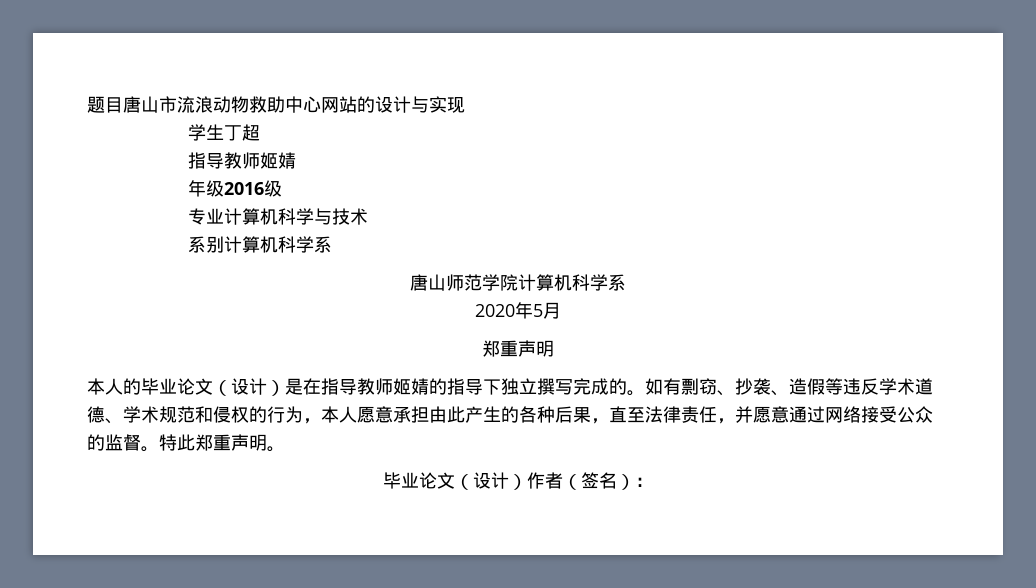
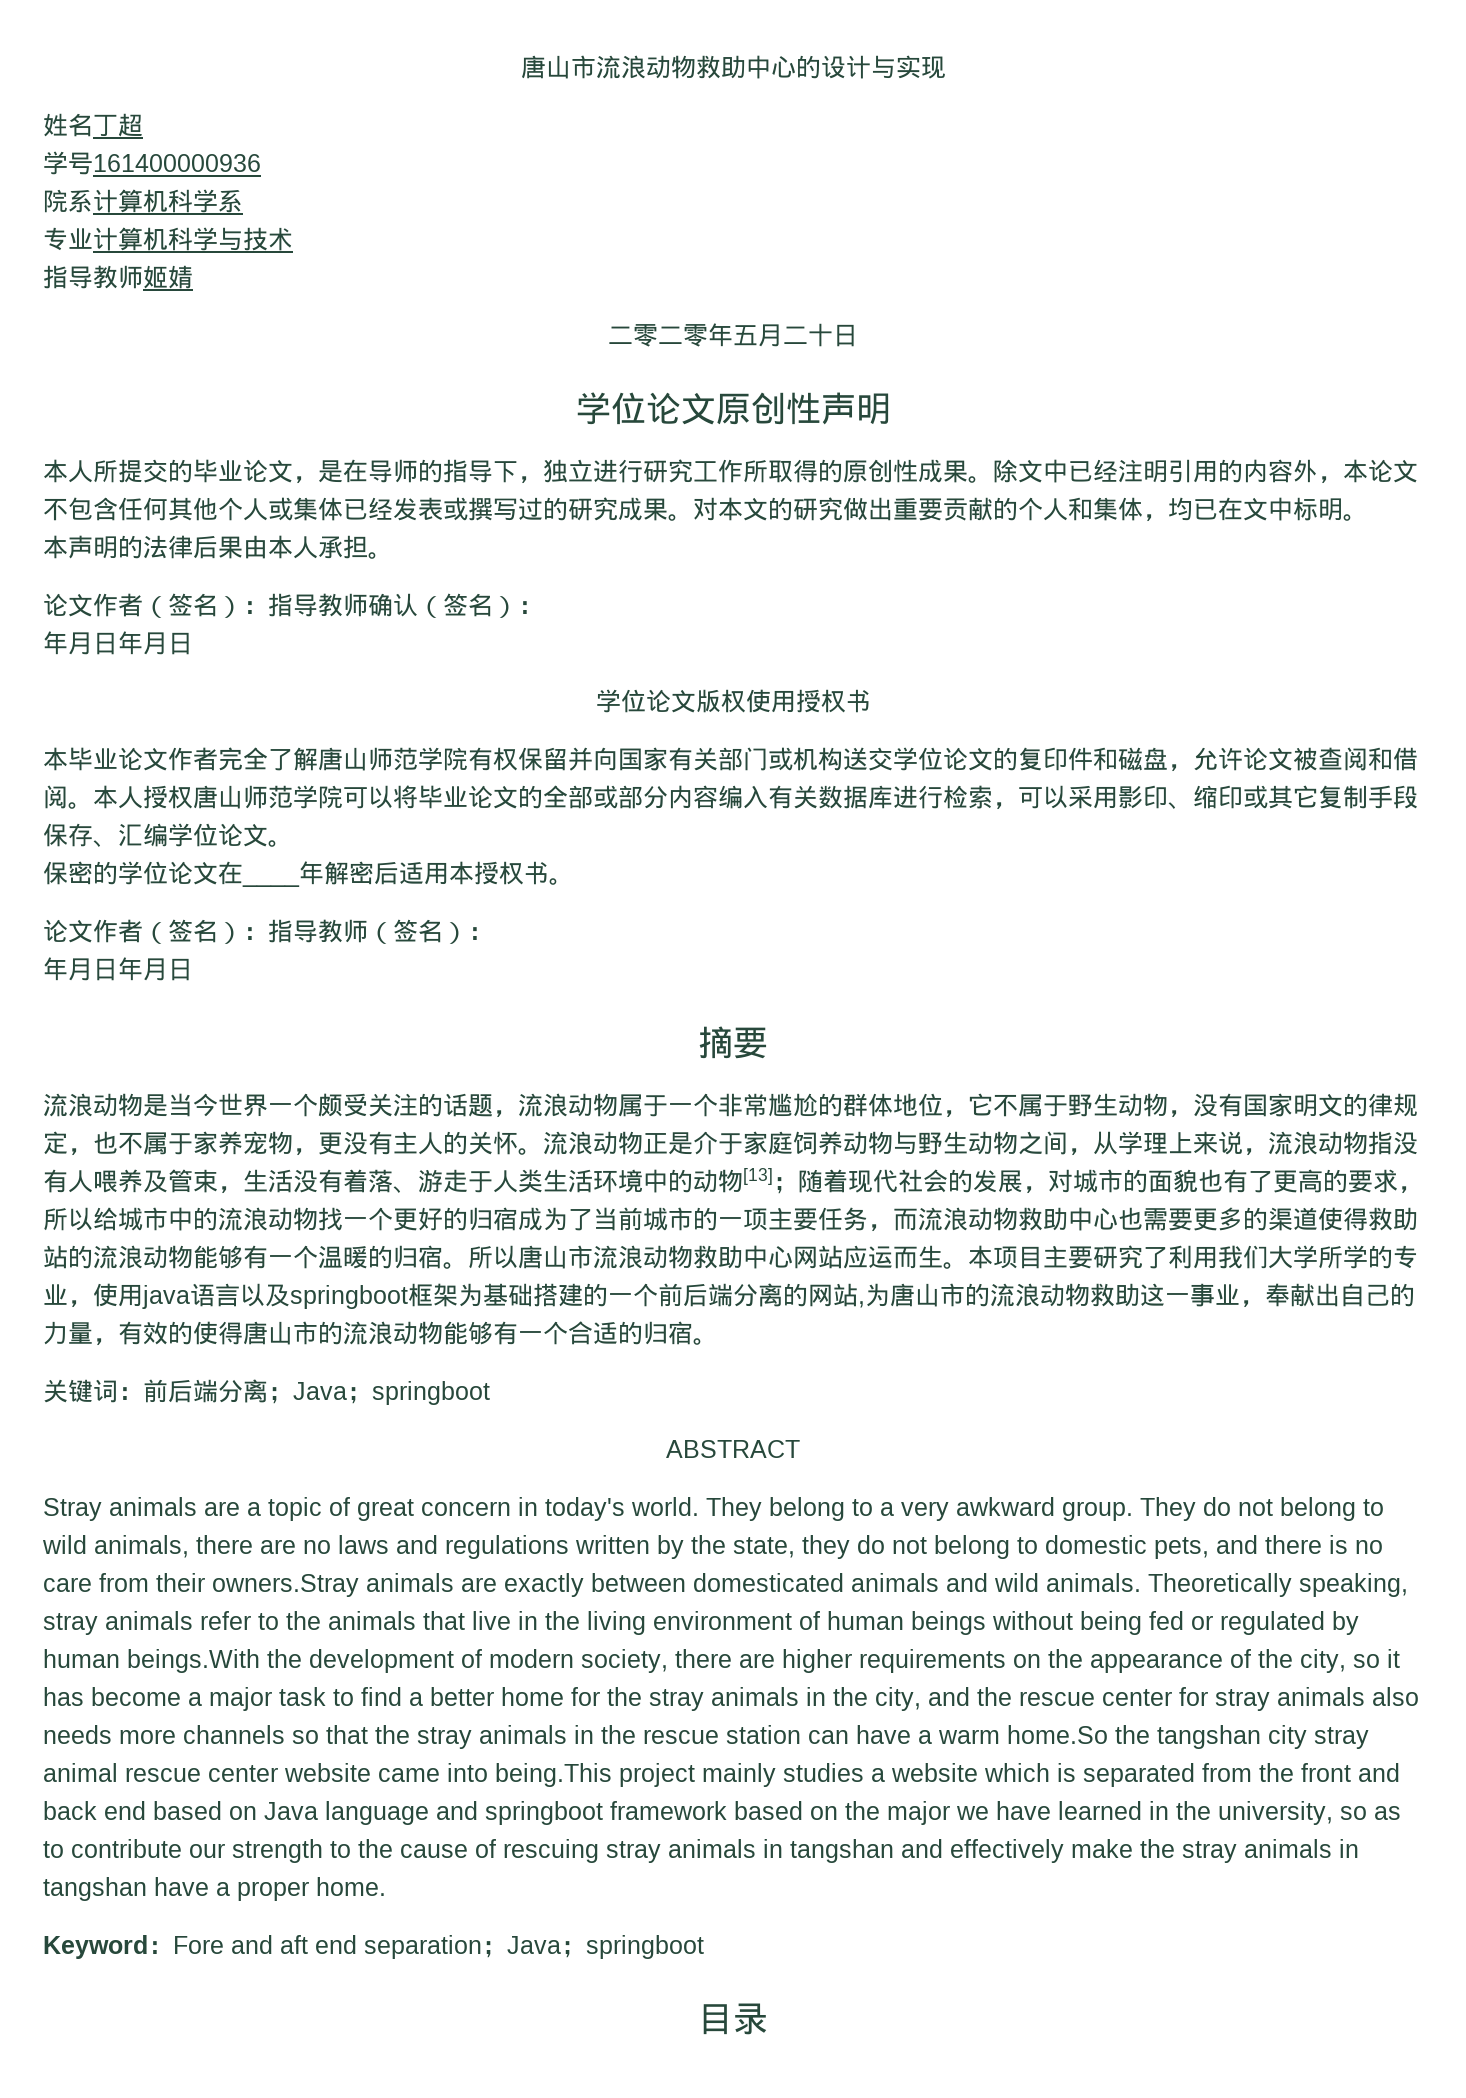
[87,96,123,113] 题目 -> [520,55,946,79] [43,113,143,137] [43,151,261,175] [43,189,243,213] [43,227,293,251] [43,265,193,289] [608,323,858,347] [575,392,891,425] [43,459,1418,484] [43,497,1368,522] [43,535,393,559] [43,593,543,618] [43,631,193,655] [595,689,871,713] [43,747,1418,772] [43,785,1418,810] [43,823,293,847] [43,861,574,887] [43,919,493,944] [43,957,193,981] [698,1026,768,1059] [43,1093,1418,1118] [43,1131,1418,1156] [43,1168,1423,1194] [43,1207,1418,1232] [43,1245,518,1269] 唐山市流浪动物救助中心的设计与实现 // 姓名丁超 // 学号161400000936 // 院系计算机科学系 // 专业计算机科学与技术 // 指导教师姬婧 // 二零二零年五月二十日 // 学位论文原创性声明 // 本人所提交的毕业论文，是在导师的指导下，独立进行研究工作所取得的原创性成果。除文中已经注明引用的内容外，本论文不包含任何其他个人或集体已经发表或撰写过的研究成果。对本文的研究做出重要贡献的个人和集体，均已在文中标明。 // 本声明的法律后果由本人承担。 // 论文作者（签名）：指导教师确认（签名）： // 年月日年月日 // 学位论文版权使用授权书 // 本毕业论文作者完全了解唐山师范学院有权保留并向国家有关部门或机构送交学位论文的复印件和磁盘，允许论文被查阅和借阅。本人授权唐山师范学院可以将毕业论文的全部或部分内容编入有关数据库进行检索，可以采用影印、缩印或其它复制手段保存、汇编学位论文。 // 保密的学位论文在____年解密后适用本授权书。 // 论文作者（签名）：指导教师（签名）： // 年月日年月日 // 摘要 // 流浪动物是当今世界一个颇受关注的话题，流浪动物属于一个非常尴尬的群体地位，它不属于野生动物，没有国家明文的律规定，也不属于家养宠物，更没有主人的关怀。流浪动物正是介于家庭饲养动物与野生动物之间，从学理上来说，流浪动物指没有人喂养及管束，生活没有着落、游走于人类生活环境中的动物[13]；随着现代社会的发展，对城市的面貌也有了更高的要求，所以给城市中的流浪动物找一个更好的归宿成为了当前城市的一项主要任务，而流浪动物救助中心也需要更多的渠道使得救助站的流浪动物能够有一个温暖的归宿。所以
[357,96,465,113] [188,124,261,141] [188,152,297,169] [188,180,283,197] [188,208,369,225] [188,236,333,253] [410,274,626,291] [475,302,561,319] [482,340,554,357] [87,378,933,396] [87,406,933,424] [87,434,285,452] [383,472,653,490] 的设计与实现 // 学生丁超 // 指导教师姬婧 // 年级2016级 // 专业计算机科学与技术 // 系别计算机科学系 // 唐山师范学院计算机科学系 // 2020年5月 // 郑重声明 // 本人的毕业论文（设计）是在指导教师姬婧的指导下独立撰写完成的。如有剽窃、抄袭、造假等违反学术道德、学术规范和侵权的行为，本人愿意承担由此产生的各种后果，直至法律责任，并愿意通过网络接受公众的监督。特此郑重声明。 // 毕业论文（设计）作者（签名）： -> [843,1245,1418,1269] [43,1283,1415,1309] [43,1321,718,1346] [43,1379,490,1405] [666,1440,800,1458] [43,1497,1384,1521] [42,1535,1383,1559] [43,1573,1408,1597] [43,1611,1359,1635] [43,1649,1400,1673] [43,1687,1419,1711] [43,1725,1369,1749] [43,1763,1400,1787] [43,1801,1401,1825] [43,1839,1359,1863] [43,1877,386,1901] [43,1935,704,1959] [698,2003,768,2035] 应运而生。本项目主要研究了利用我们大学所学的专业，使用java语言以及springboot框架为基础搭建的一个前后端分离的网站,为唐山市的流浪动物救助这一事业，奉献出自己的力量，有效的使得唐山市的流浪动物能够有一个合适的归宿。 // 关键词：前后端分离；Java；springboot // ABSTRACT // Stray animals are a topic of great concern in today's world. They belong to a very awkward group. They do not belong to wild animals, there are no laws and regulations written by the state, they do not belong to domestic pets, and there is no care from their owners.Stray animals are exactly between domesticated animals and wild animals. Theoretically speaking, stray animals refer to the animals that live in the living environment of human beings without being fed or regulated by human beings.With the development of modern society, there are higher requirements on the appearance of the city, so it has become a major task to find a better home for the stray animals in the city, and the rescue center for stray animals also needs more channels so that the stray animals in the rescue station can have a warm home.So the tangshan city stray animal rescue center website came into being.This project mainly studies a website which is separated from the front and back end based on Java language and springboot framework based on the major we have learned in the university, so as to contribute our strength to the cause of rescuing stray animals in tangshan and effectively make the stray animals in tangshan have a proper home. // Keyword：Fore and aft end separation；Java；springboot // 目录

